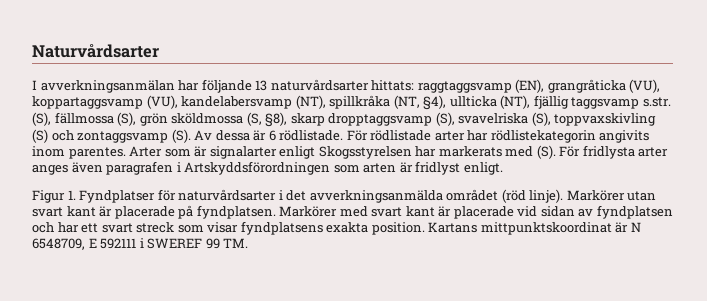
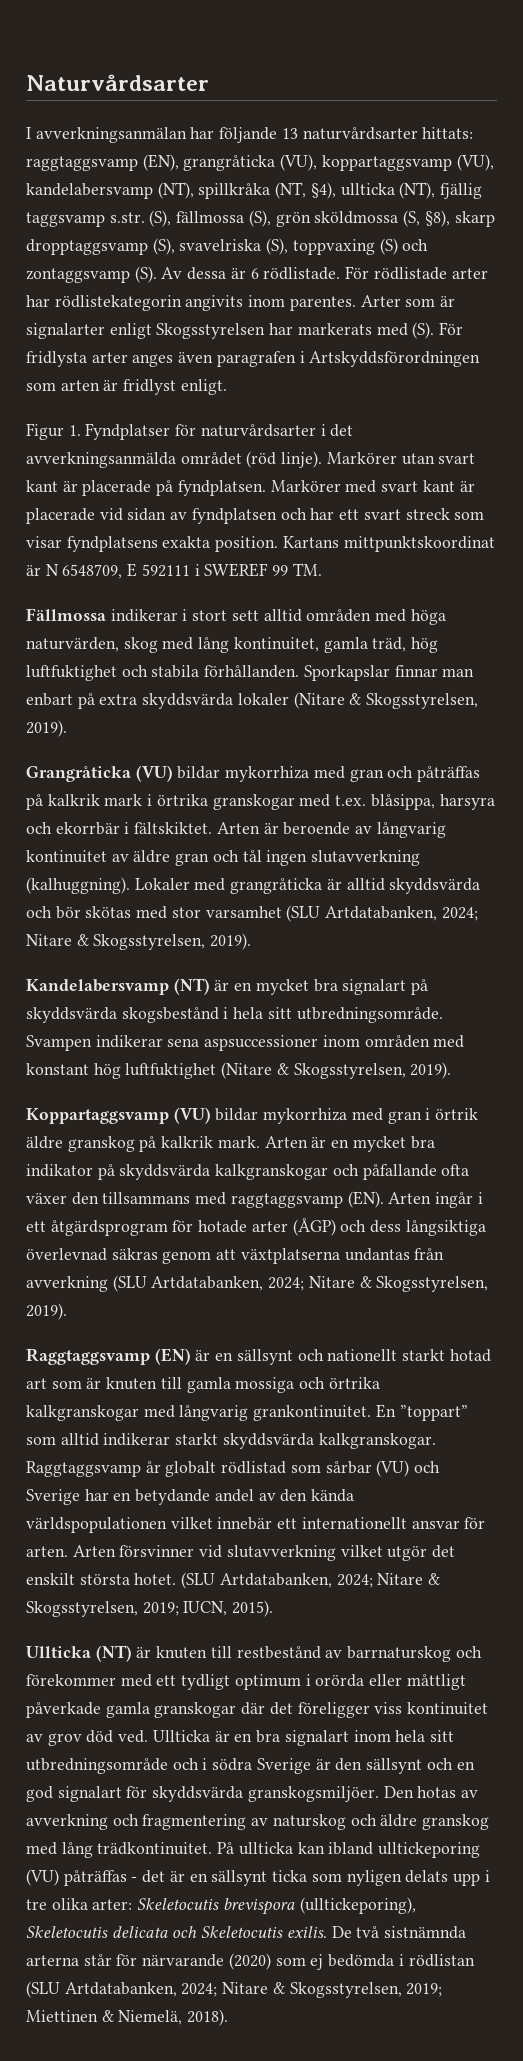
[554,113,657,126] toppvaxskivling -> [292,239,375,255] toppvaxing
(249, 243) none -> [26,608,446,625] [26,637,439,653] [26,665,475,681] [26,692,479,709] [26,720,67,737] [26,765,481,782] [26,794,495,810] [26,822,446,838] [26,850,421,866] [26,877,481,894] [26,905,478,922] [26,933,252,950] [26,978,429,995] [26,1007,443,1023] [26,1035,465,1051] [26,1062,452,1079] [26,1107,479,1124] [26,1136,435,1152] [26,1164,470,1180] [26,1191,483,1208] [26,1218,486,1236] [26,1248,445,1264] [26,1275,489,1292] [26,1303,67,1320] [26,1348,491,1365] [26,1377,380,1393] [26,1404,468,1421] [26,1433,436,1449] [26,1460,441,1477] [26,1489,355,1505] [26,1517,486,1533] [26,1545,456,1561] [26,1572,441,1589] [26,1600,274,1617] [26,1645,482,1662] [26,1674,466,1690] [26,1702,489,1718] [26,1730,454,1746] [26,1758,475,1774] [26,1786,479,1802] [26,1814,490,1830] [26,1842,481,1858] [26,1869,490,1886] [26,1897,416,1915] [26,1926,467,1939] [26,1953,475,1970] [26,1981,443,1998] [26,2009,229,2026] // Fällmossa indikerar i stort sett alltid områden med höga naturvärden, skog med lång kontinuitet, gamla träd, hög luftfuktighet och stabila förhållanden. Sporkapslar finnar man enbart på extra skyddsvärda lokaler (Nitare & Skogsstyrelsen, 2019). // Grangråticka (VU) bildar mykorrhiza med gran och påträffas på kalkrik mark i örtrika granskogar med t.ex. blåsippa, harsyra och ekorrbär i fältskiktet. Arten är beroende av långvarig kontinuitet av äldre gran och tål ingen slutavverkning (kalhuggning). Lokaler med grangråticka är alltid skyddsvärda och bör skötas med stor varsamhet (SLU Artdatabanken, 2024; Nitare & Skogsstyrelsen, 2019). // Kandelabersvamp (NT) är en mycket bra signalart på skyddsvärda skogsbestånd i hela sitt utbredningsområde. Svampen indikerar sena aspsuccessioner inom områden med konstant hög luftfuktighet (Nitare & Skogsstyrelsen, 2019). // Koppartaggsvamp (VU) bildar mykorrhiza med gran i örtrik äldre granskog på kalkrik mark. Arten är en mycket bra indikator på skyddsvärda kalkgranskogar och påfallande ofta växer den tillsammans med raggtaggsvamp (EN). Arten ingår i ett åtgärdsprogram för hotade arter (ÅGP) och dess långsiktiga överlevnad säkras genom att växtplatserna undantas från avverkning (SLU Artdatabanken, 2024; Nitare & Skogsstyrelsen, 2019). // Raggtaggsvamp (EN) är en sällsynt och nationellt starkt hotad art som är knuten till gamla mossiga och örtrika kalkgranskogar med långvarig grankontinuitet. En ”toppart” som alltid indikerar starkt skyddsvärda kalkgranskogar. Raggtaggsvamp år globalt rödlistad som sårbar (VU) och Sverige har en betydande andel av den kända världspopulationen vilket innebär ett internationellt ansvar för arten. Arten försvinner vid slutavverkning vilket utgör det enskilt största hotet. (SLU Artdatabanken, 2024; Nitare & Skogsstyrelsen, 2019; IUCN, 2015). // Ullticka (NT) är knuten till restbestånd av barrnaturskog och förekommer med ett tydligt optimum i orörda eller måttligt påverkade gamla granskogar där det föreligger viss kontinuitet av grov död ved. Ullticka är en bra signalart inom hela sitt utbredningsområde och i södra Sverige är den sällsynt och en god signalart för skyddsvärda granskogsmiljöer. Den hotas av avverkning och fragmentering av naturskog och äldre granskog med lång trädkontinuitet. På ullticka kan ibland ulltickeporing (VU) påträffas - det är en sällsynt ticka som nyligen delats upp i tre olika arter: Skeletocutis brevispora (ulltickeporing), Skeletocutis delicata och Skeletocutis exilis. De två sistnämnda arterna står för närvarande (2020) som ej bedömda i rödlistan (SLU Artdatabanken, 2024; Nitare & Skogsstyrelsen, 2019; Miettinen & Niemelä, 2018).

